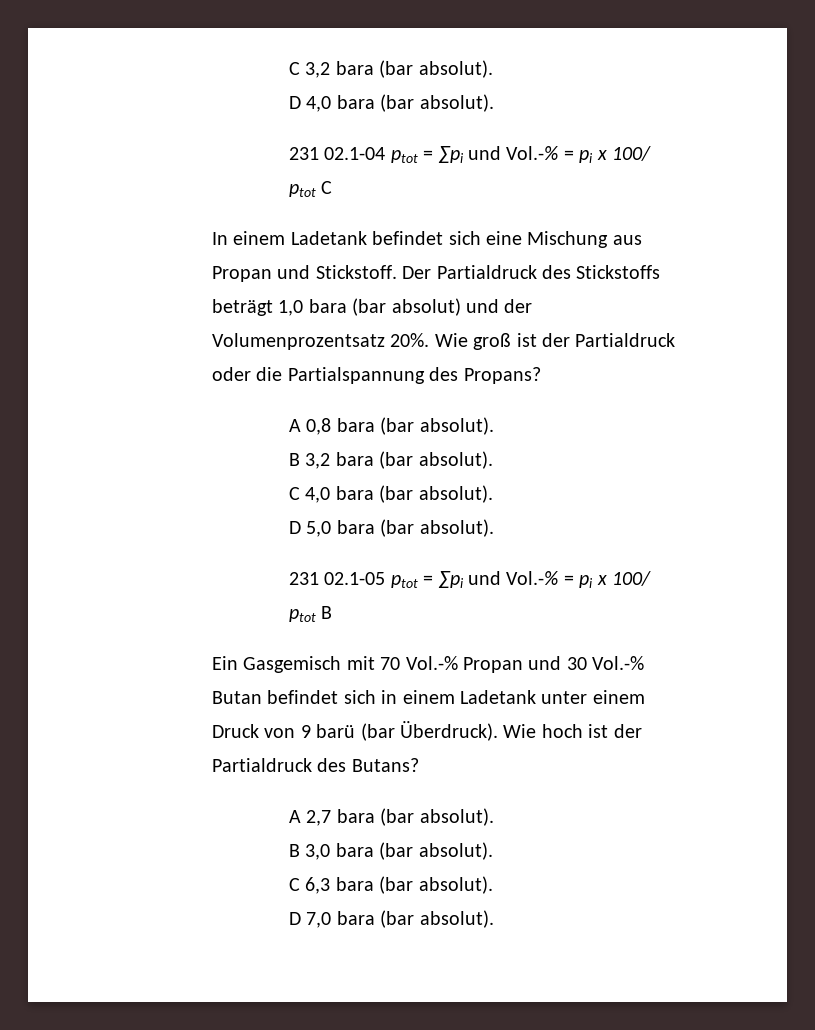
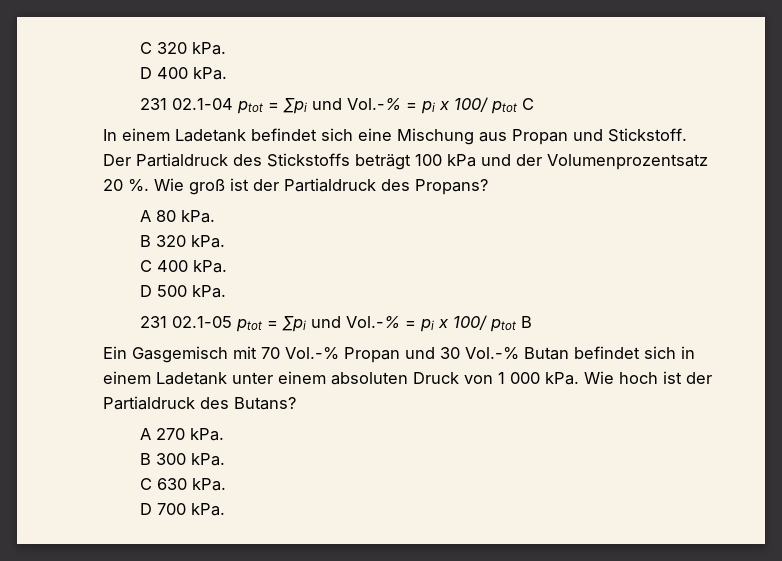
[289,60,493,78] [289,94,494,112] C 3,2 bara (bar absolut). // D 4,0 bara (bar absolut). -> [140,42,227,55] [140,67,228,80] C 320 kPa. // D 400 kPa.
[278,298,461,316] 1,0 bara (bar absolut) -> [415,154,477,167] 100 kPa
[390,333,430,347] 20%. -> [103,179,150,192] 20 %.
[212,367,425,384] oder die Partialspannung -> (377, 185) none
[306,417,494,435] [289,451,493,469] [289,485,493,503] [289,519,494,537] 0,8 bara (bar absolut). // B 3,2 bara (bar absolut). // C 4,0 bara (bar absolut). // D 5,0 bara (bar absolut). -> [156,210,216,223] [140,235,226,248] [140,260,228,273] [140,285,227,298] 80 kPa. // B 320 kPa. // C 400 kPa. // D 500 kPa.
(645, 697) none -> [331,372,409,385] absoluten
[300,721,499,741] 9 barü (bar Überdruck). -> [498,372,580,385] 1 000 kPa.
[306,808,494,826] [289,842,493,860] [289,876,493,894] [289,910,494,928] 2,7 bara (bar absolut). // B 3,0 bara (bar absolut). // C 6,3 bara (bar absolut). // D 7,0 bara (bar absolut). -> [156,428,225,441] [140,453,226,466] [140,478,227,491] [140,503,226,516] 270 kPa. // B 300 kPa. // C 630 kPa. // D 700 kPa.

